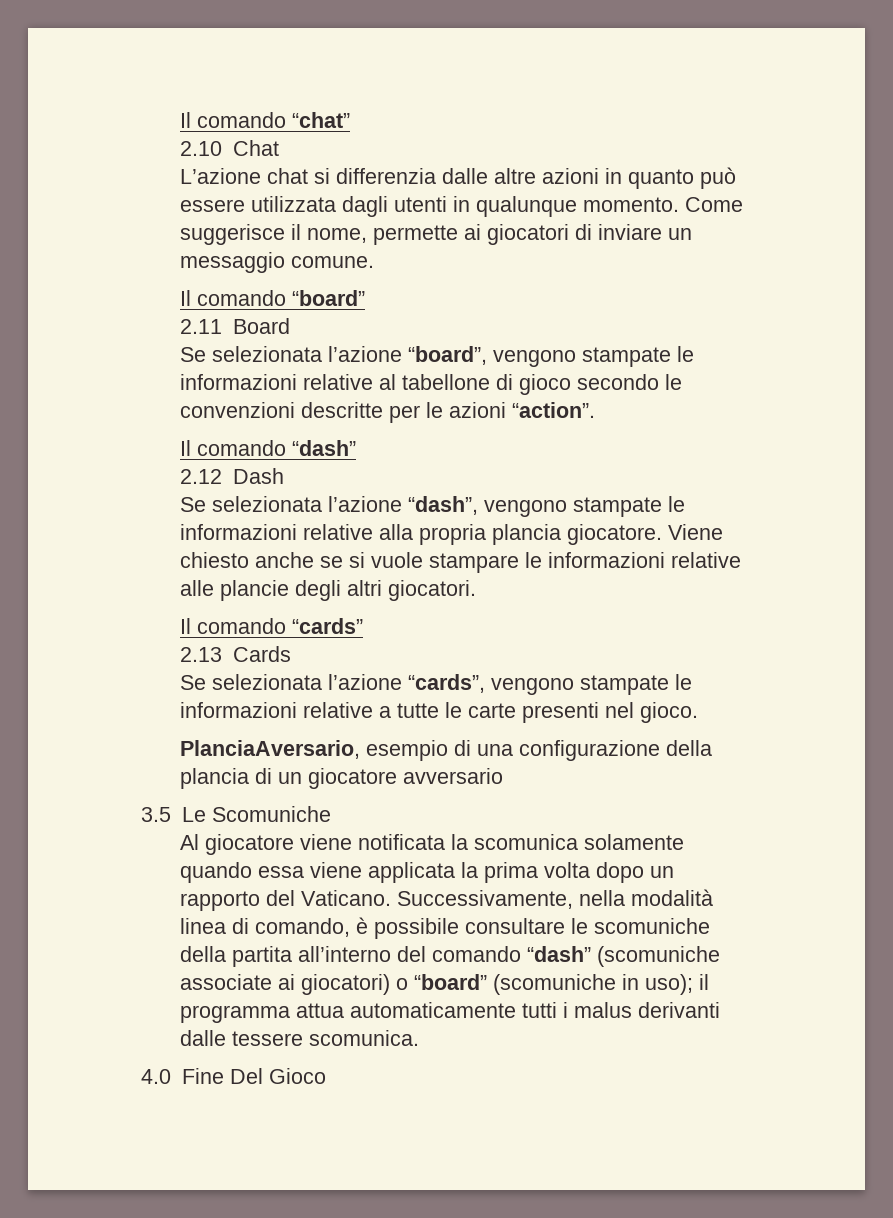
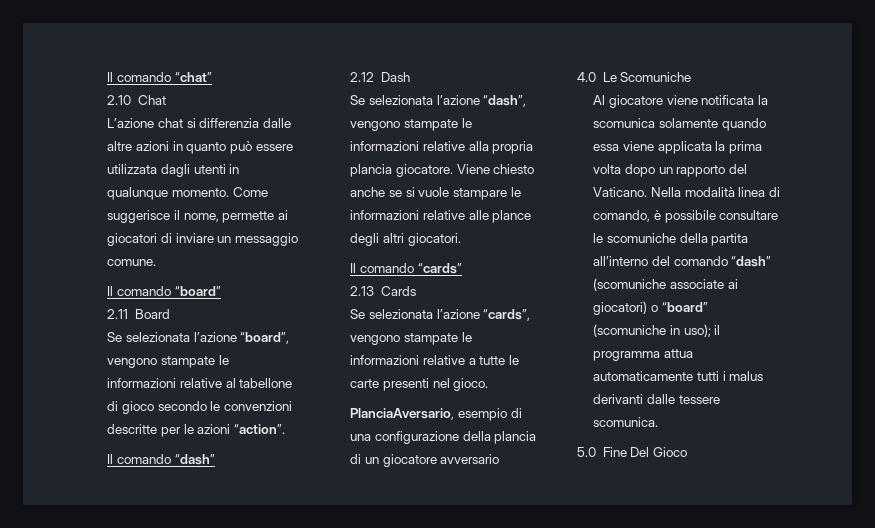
[220,580,290,601] plancie -> [492,210,532,223] plance
[141,807,171,822] 3.5 -> [577,72,596,82] 4.0
[397,890,626,909] Successivamente, nella -> [650,187,681,197] Nella
[141,1069,171,1084] 4.0 -> [577,447,596,457] 5.0

